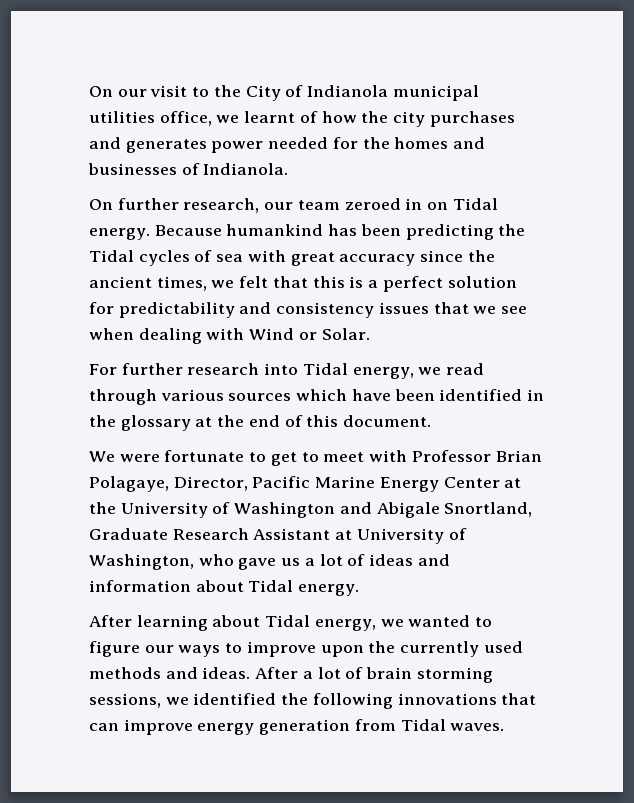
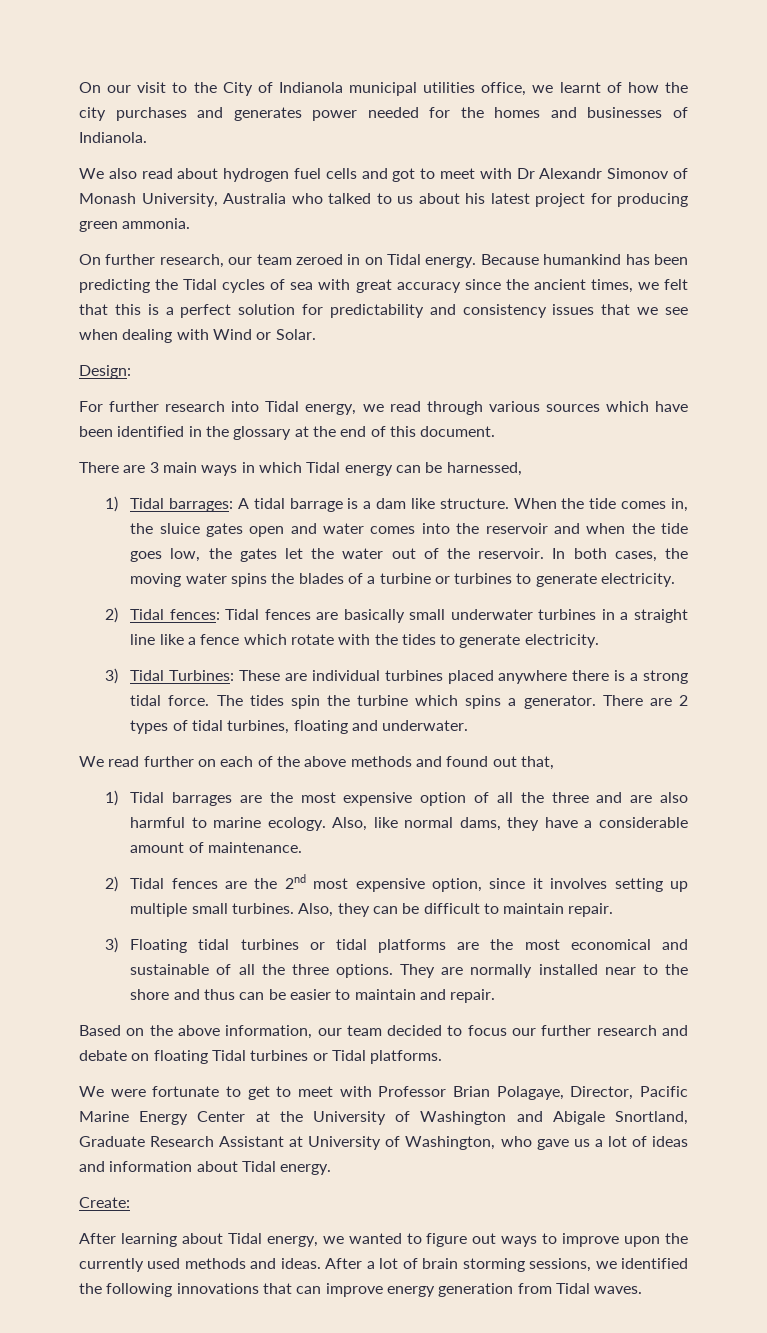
(289, 169) none -> [79,168,688,182] [79,193,688,207] [79,218,191,232] // We also read about hydrogen fuel cells and got to meet with Dr Alexandr Simonov of Monash University, Australia who talked to us about his latest project for producing green ammonia.
(370, 334) none -> [79,365,131,379] // Design:
(432, 421) none -> [79,462,522,476] [104,496,688,512] [130,523,689,537] [130,548,688,562] [130,573,676,587] [104,607,689,623] [130,634,599,648] [104,668,689,684] [130,695,688,709] [130,720,469,734] [79,756,554,770] [104,790,689,806] [130,817,688,831] [130,842,302,853] [104,874,688,892] [130,903,614,917] [104,937,689,953] [130,964,688,978] [130,989,496,1003] [79,1025,688,1039] [79,1050,443,1064] // There are 3 main ways in which Tidal energy can be harnessed, // 1) Tidal barrages: A tidal barrage is a dam like structure. When the tide comes in, the sluice gates open and water comes into the reservoir and when the tide goes low, the gates let the water out of the reservoir. In both cases, the moving water spins the blades of a turbine or turbines to generate electricity. // 2) Tidal fences: Tidal fences are basically small underwater turbines in a straight line like a fence which rotate with the tides to generate electricity. // 3) Tidal Turbines: These are individual turbines placed anywhere there is a strong tidal force. The tides spin the turbine which spins a generator. There are 2 types of tidal turbines, floating and underwater. // We read further on each of the above methods and found out that, // 1) Tidal barrages are the most expensive option of all the three and are also harmful to marine ecology. Also, like normal dams, they have a considerable amount of maintenance. // 2) Tidal fences are the 2nd most expensive option, since it involves setting up multiple small turbines. Also, they can be difficult to maintain repair. // 3) Floating tidal turbines or tidal platforms are the most economical and sustainable of all the three options. They are normally installed near to the shore and thus can be easier to maintain and repair. // Based on the above information, our team decided to focus our further research and debate on floating Tidal turbines or Tidal platforms.
(360, 590) none -> [79,1197,130,1208] // Create:
[144,645,174,653] our -> [472,1233,497,1244] out

